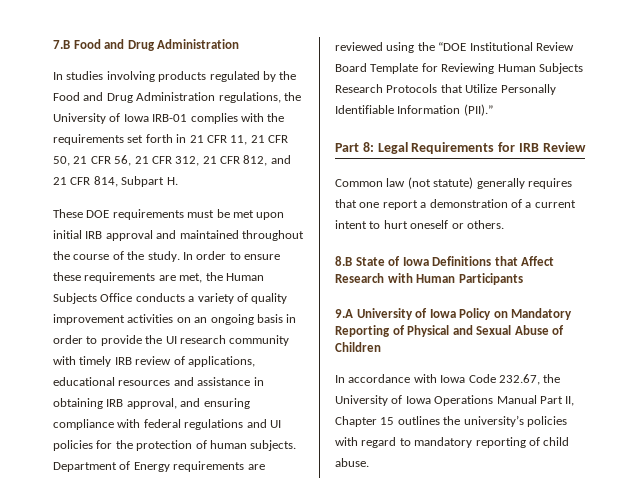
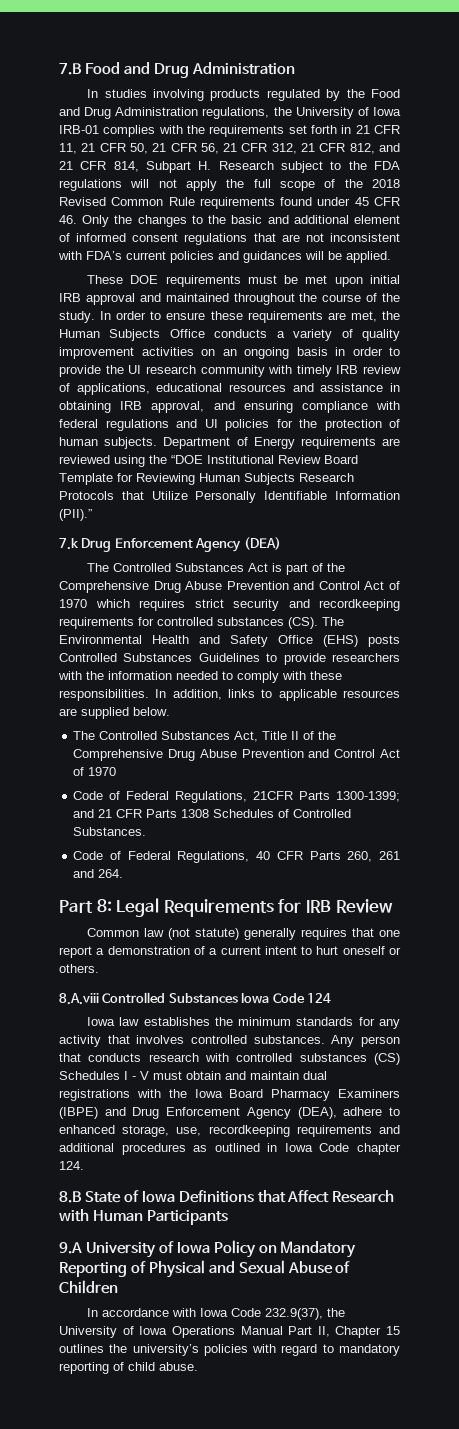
(178, 181) none -> [218,161,400,173] [59,179,400,191] [59,197,400,209] [59,215,401,227] [59,233,400,245] [58,251,391,263] Research subject to the FDA regulations will not apply the full scope of the 2018 Revised Common Rule requirements found under 45 CFR 46. Only the changes to the basic and additional element of informed consent regulations that are not inconsistent with FDA’s current policies and guidances will be applied.
(493, 110) none -> [59,537,281,552] [87,563,346,575] [59,581,400,593] [59,599,400,611] [59,617,344,629] [59,635,400,647] [59,653,400,665] [58,671,342,683] [59,689,400,701] [59,707,170,719] [73,731,337,742] [73,749,400,761] [73,767,117,776] [73,791,400,803] [73,809,352,818] [73,827,147,836] [73,851,400,863] [73,869,124,878] // 7.k Drug Enforcement Agency (DEA) // The Controlled Substances Act is part of the Comprehensive Drug Abuse Prevention and Control Act of 1970 which requires strict security and recordkeeping requirements for controlled substances (CS). The Environmental Health and Safety Office (EHS) posts Controlled Substances Guidelines to provide researchers with the information needed to comply with these responsibilities. In addition, links to applicable resources are supplied below. // The Controlled Substances Act, Title II of the Comprehensive Drug Abuse Prevention and Control Act of 1970 // Code of Federal Regulations, 21CFR Parts 1300-1399; and 21 CFR Parts 1308 Schedules of Controlled Substances. // Code of Federal Regulations, 40 CFR Parts 260, 261 and 264.
(504, 224) none -> [59,992,331,1005] [87,1017,400,1029] [59,1035,400,1047] [59,1053,401,1065] [59,1071,327,1080] [59,1089,400,1101] [59,1107,400,1119] [59,1125,400,1137] [59,1143,401,1155] [59,1161,84,1170] // 8.A.viii Controlled Substances Iowa Code 124 // Iowa law establishes the minimum standards for any activity that involves controlled substances. Any person that conducts research with controlled substances (CS) Schedules I - V must obtain and maintain dual registrations with the Iowa Board Pharmacy Examiners (IBPE) and Drug Enforcement Agency (DEA), adhere to enhanced storage, use, recordkeeping requirements and additional procedures as outlined in Iowa Code chapter 124.
[498,374,540,385] 232.67, -> [265,1308,324,1320] 232.9(37),

